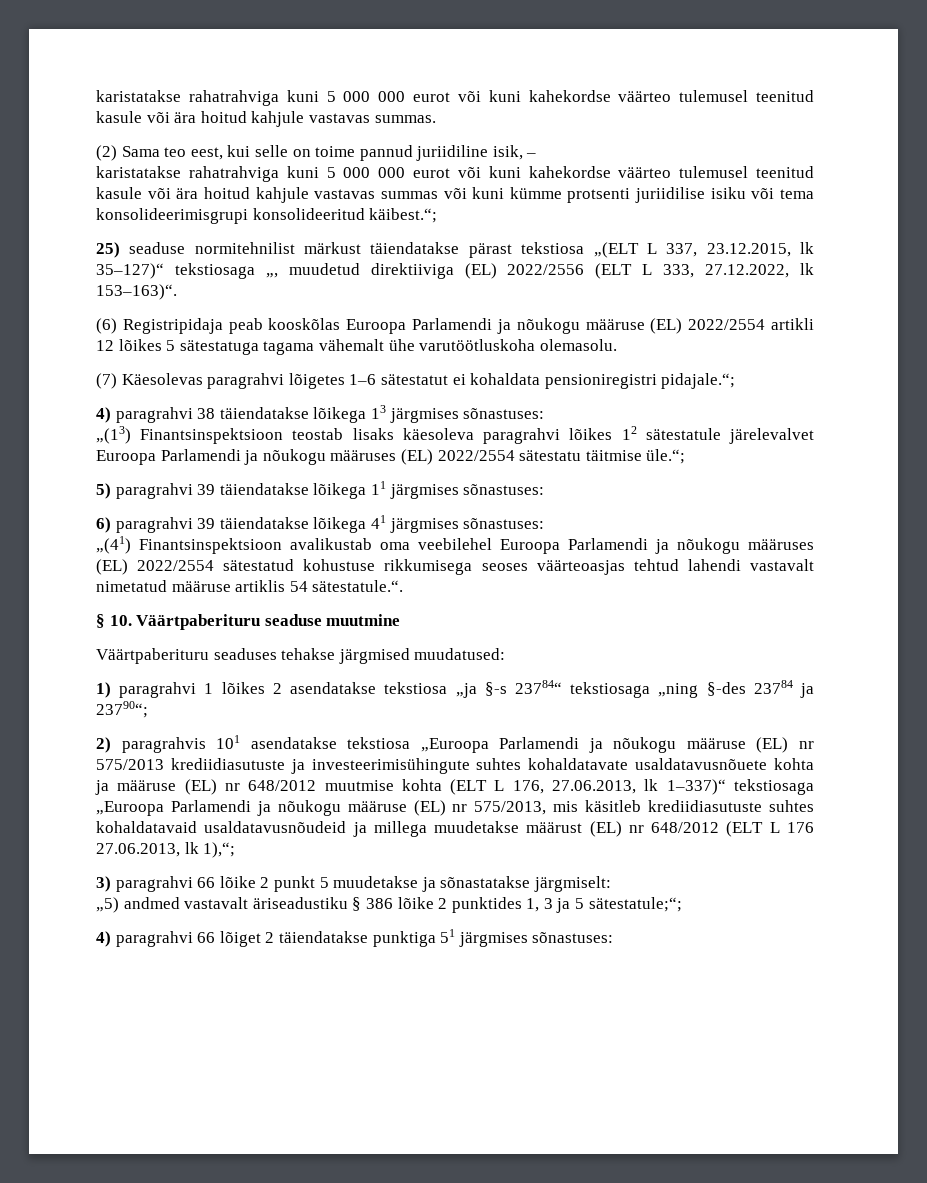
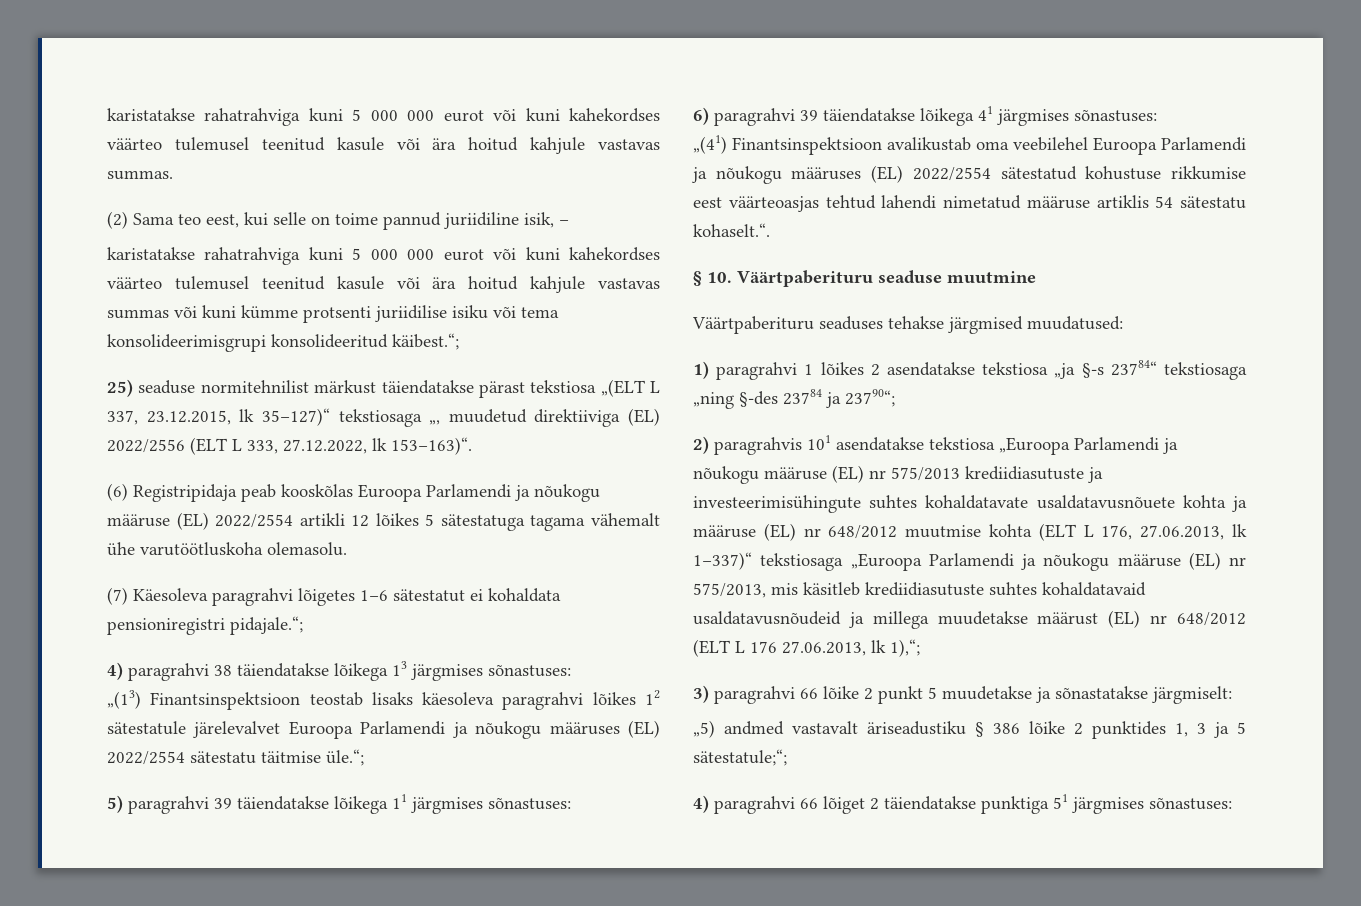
[96,90,611,106] karistatakse rahatrahviga kuni 5 000 000 eurot või kuni kahekordse -> [107,108,661,126] karistatakse rahatrahviga kuni 5 000 000 eurot või kuni kahekordses
[528,166,611,178] kahekordse -> [569,247,661,261] kahekordses
[121,373,203,385] Käesolevas -> [133,588,208,601] Käesoleva
[384,559,528,575] rikkumisega seoses -> [1171,166,1246,180] [693,197,722,208] rikkumise eest
[749,559,814,571] vastavalt -> (937, 202) none
[312,580,404,592] sätestatule.“. -> [1180,196,1246,209] [693,223,770,237] sätestatu kohaselt.“.

